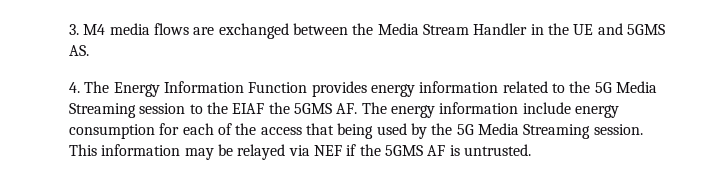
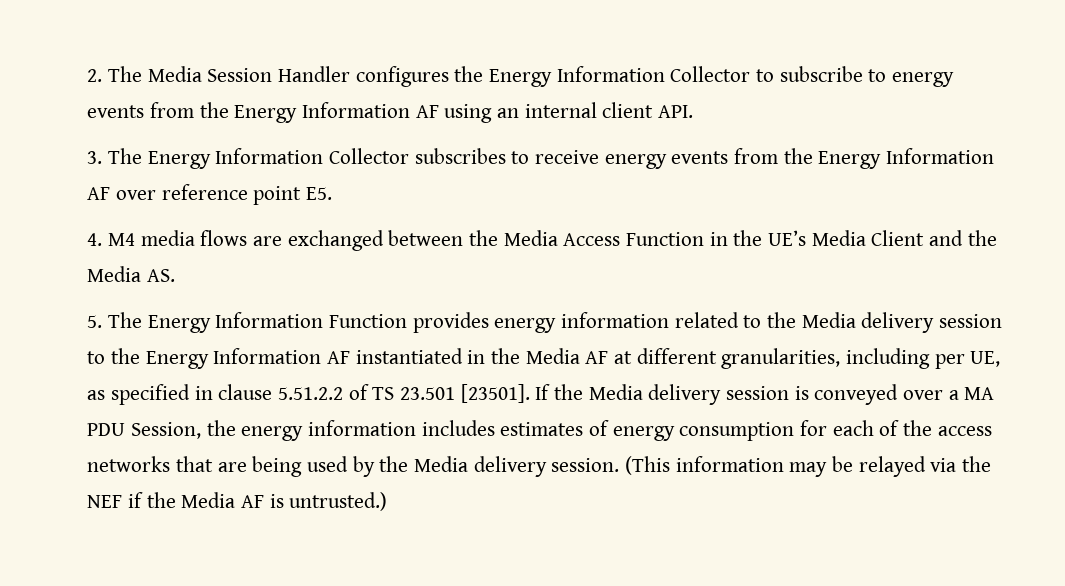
[69,24,80,35] 3. -> [87,66,954,87] [87,102,693,123] [87,148,994,169] [87,184,332,205] [87,233,103,246] 2. The Media Session Handler configures the Energy Information Collector to subscribe to energy events from the Energy Information AF using an internal client API. // 3. The Energy Information Collector subscribes to receive energy events from the Energy Information AF over reference point E5. // 4.
[422,23,665,35] Stream Handler in the UE and 5GMS -> [563,230,997,246] [87,266,142,282] Access Function in the UE’s Media Client and the Media
[69,82,81,93] 4. -> [87,315,103,328] 5.
[594,81,657,93] [69,102,571,118] 5G Media Streaming session to the EIAF the 5GMS AF. The energy information include -> [801,312,1002,333] [87,348,1001,369] [87,384,995,405] [87,420,609,441] Media delivery session to the Energy Information AF instantiated in the Media AF at different granularities, including per UE, as specified in clause 5.51.2.2 of TS 23.501 [23501]. If the Media delivery session is conveyed over a MA PDU Session, the energy information includes estimates of
[305,123,334,135] that -> [87,456,247,472] networks that are
[456,123,643,139] [69,144,98,156] 5G Media Streaming session. This -> [413,456,670,477] Media delivery session. (This
(310, 150) none -> [961,456,991,472] the
[384,145,423,156] 5GMS -> [181,492,236,508] Media
[463,144,531,156] untrusted. -> [289,492,388,511] untrusted.)

